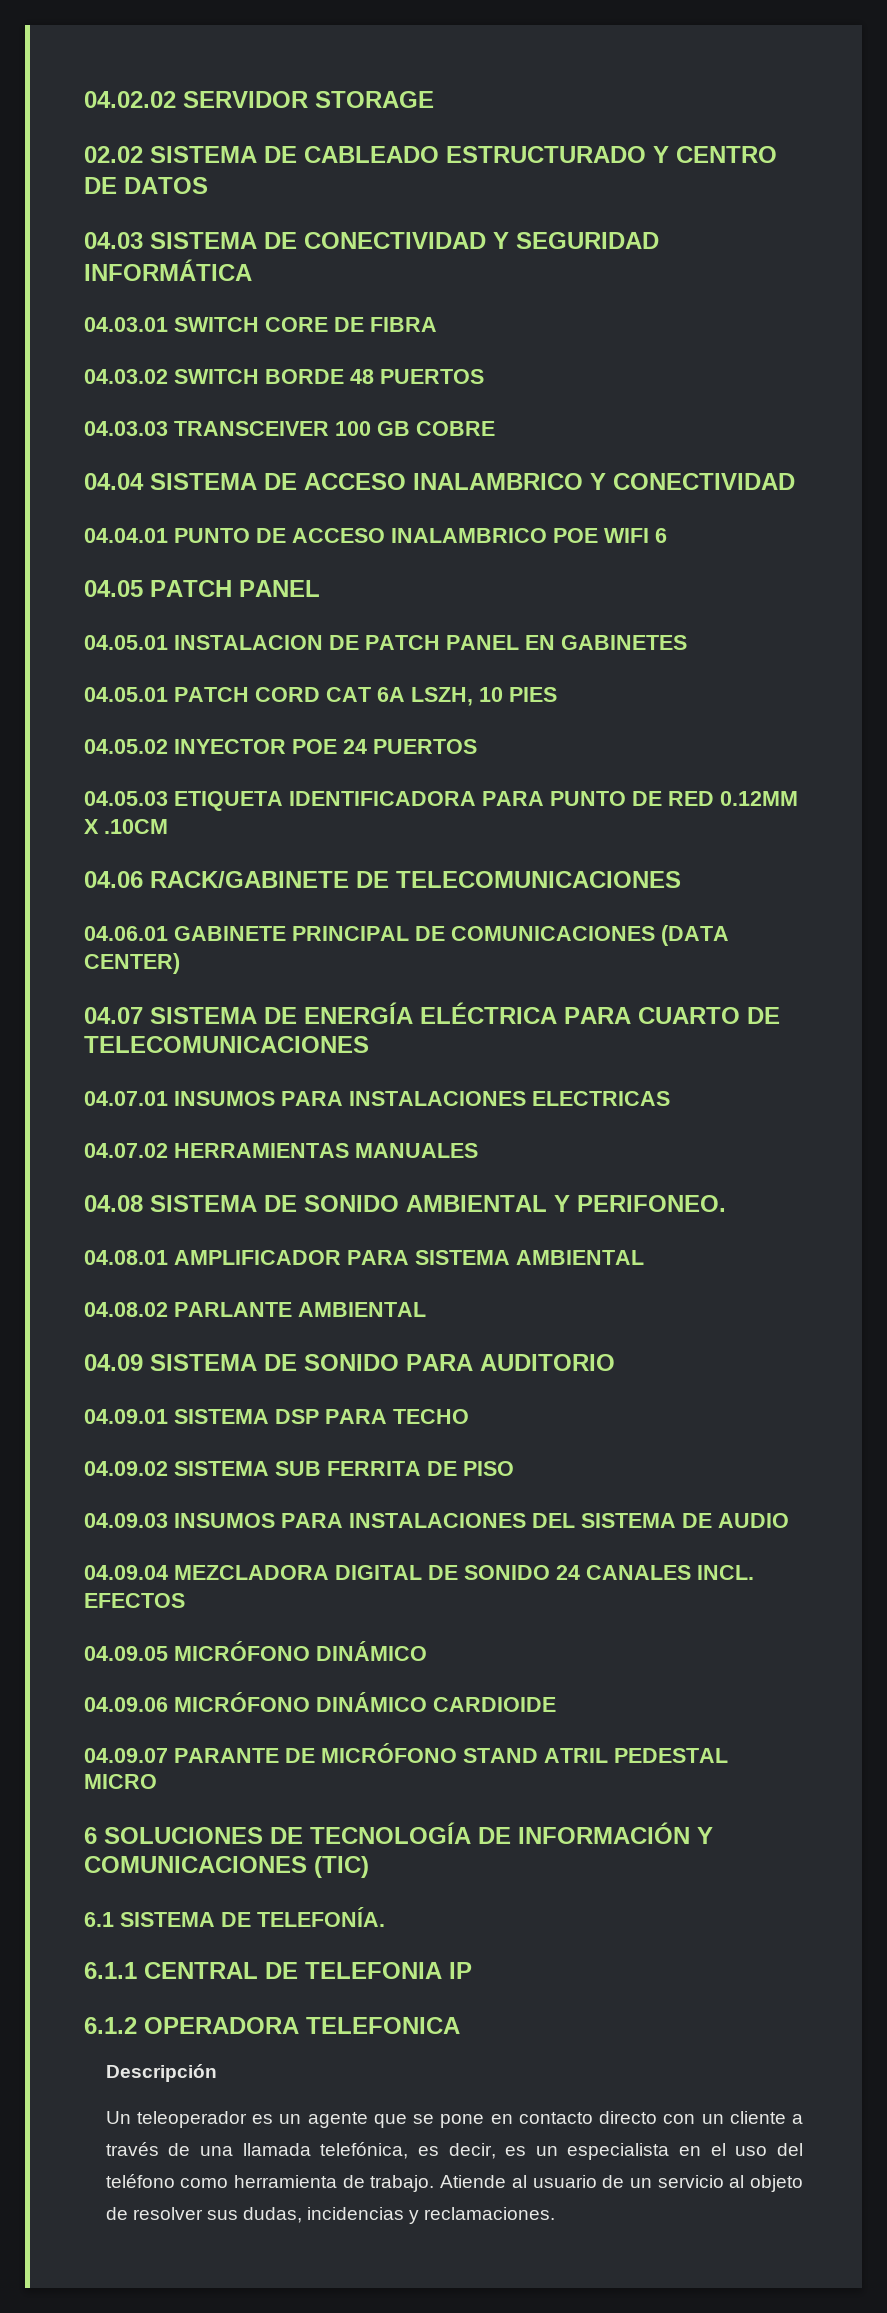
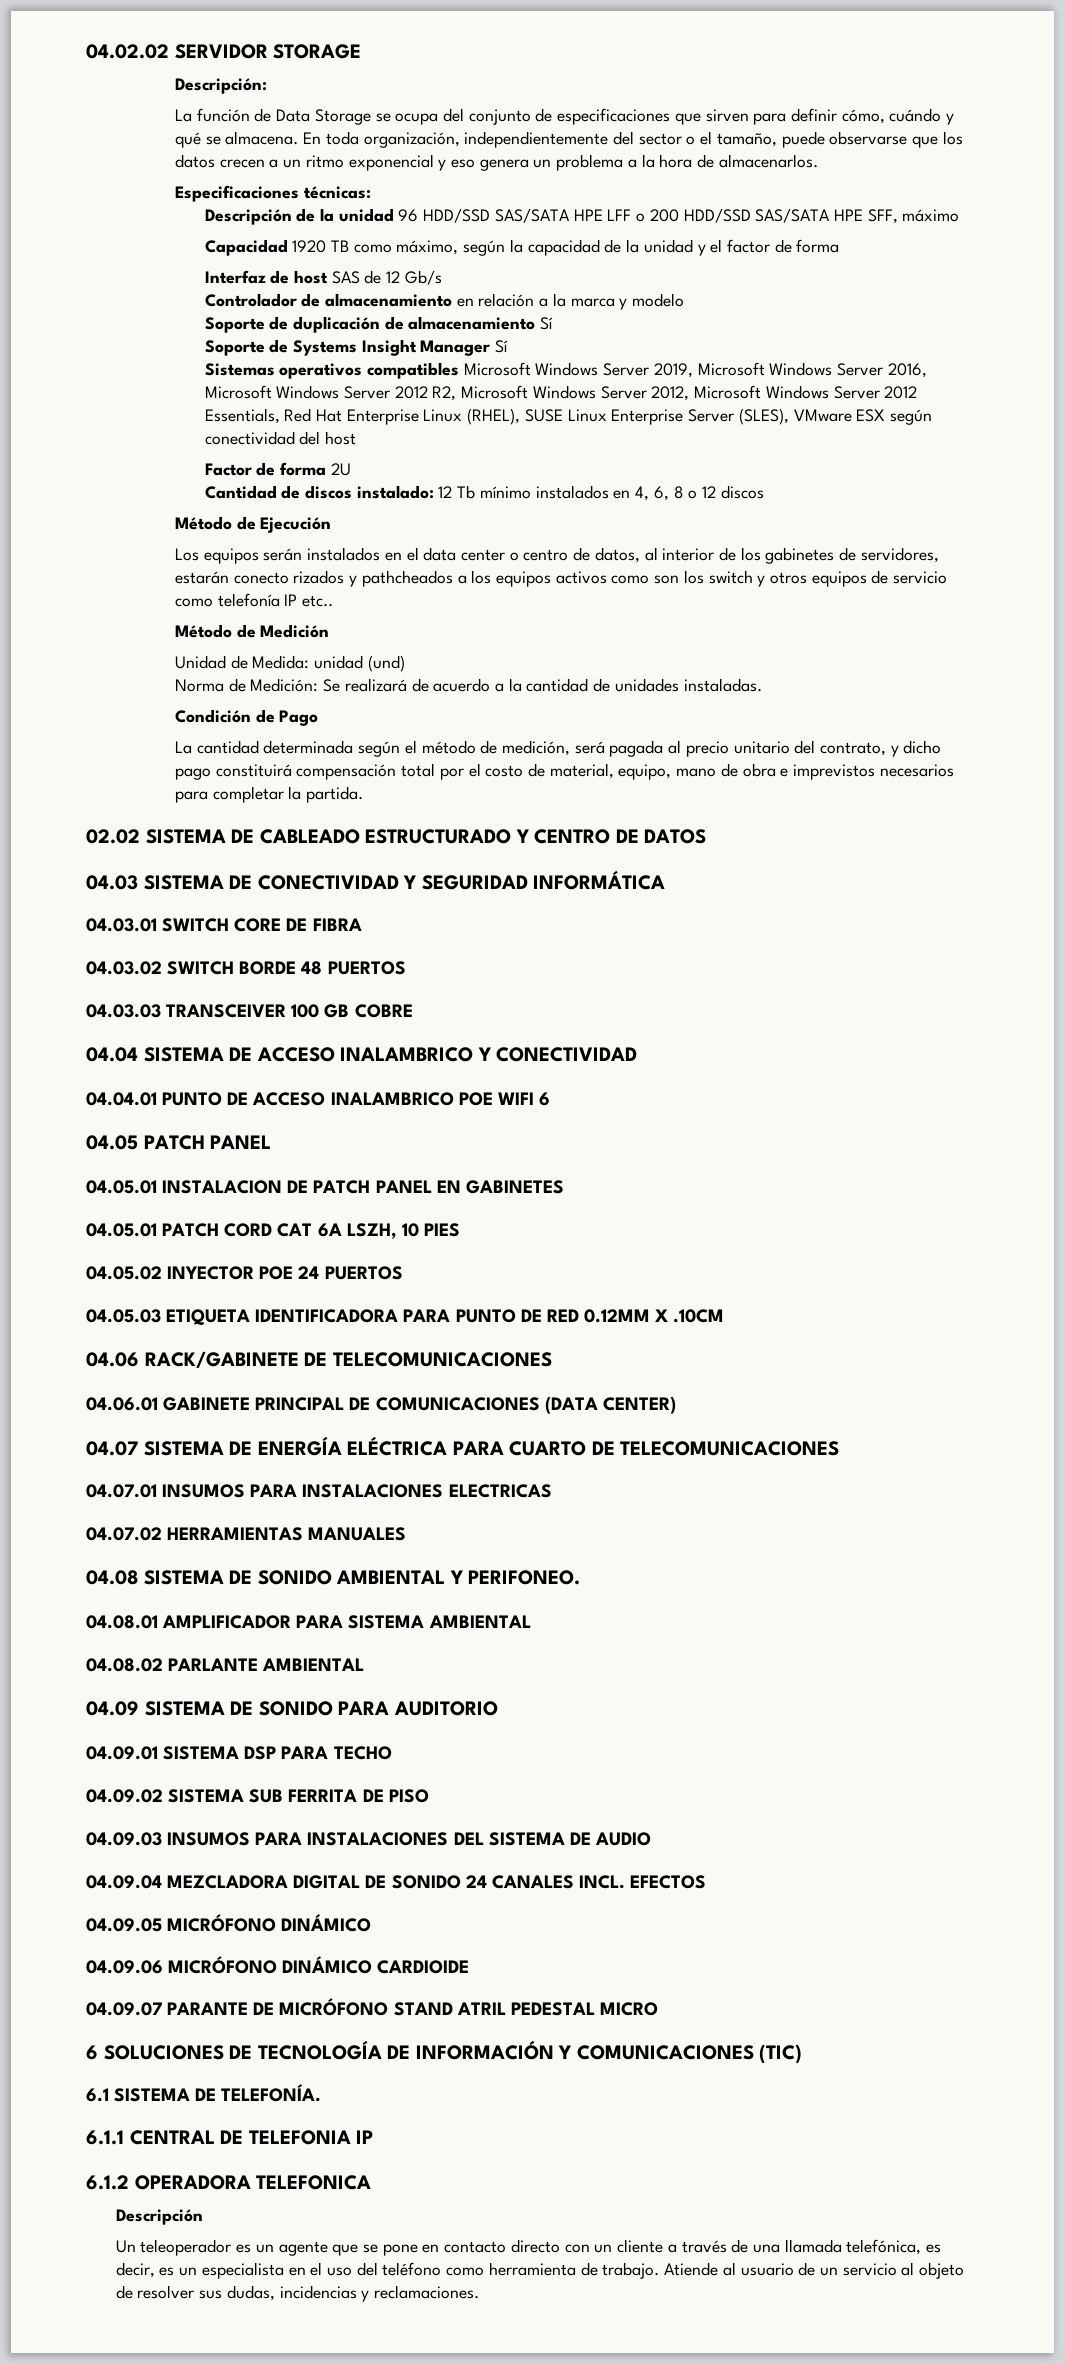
(434, 99) none -> [174,78,267,94] [174,108,955,125] [174,131,963,148] [174,154,818,171] [174,185,371,202] [204,208,960,225] [204,239,840,256] [204,270,442,285] [204,293,685,310] [204,316,554,333] [204,339,509,356] [204,362,927,379] [204,385,918,401] [204,408,932,425] [204,431,356,445] [204,462,351,476] [204,485,764,501] [174,516,332,533] [174,547,939,564] [174,570,948,587] [174,593,334,607] [174,624,330,638] [174,655,405,672] [174,678,762,692] [174,709,319,726] [174,740,942,757] [174,763,954,780] [174,786,364,803] // Descripción: // La función de Data Storage se ocupa del conjunto de especificaciones que sirven para definir cómo, cuándo y qué se almacena. En toda organización, independientemente del sector o el tamaño, puede observarse que los datos crecen a un ritmo exponencial y eso genera un problema a la hora de almacenarlos. // Especificaciones técnicas: // Descripción de la unidad 96 HDD/SSD SAS/SATA HPE LFF o 200 HDD/SSD SAS/SATA HPE SFF, máximo // Capacidad 1920 TB como máximo, según la capacidad de la unidad y el factor de forma // Interfaz de host SAS de 12 Gb/s // Controlador de almacenamiento en relación a la marca y modelo // Soporte de duplicación de almacenamiento Sí // Soporte de Systems Insight Manager Sí // Sistemas operativos compatibles Microsoft Windows Server 2019, Microsoft Windows Server 2016, Microsoft Windows Server 2012 R2, Microsoft Windows Server 2012, Microsoft Windows Server 2012 Essentials, Red Hat Enterprise Linux (RHEL), SUSE Linux Enterprise Server (SLES), VMware ESX según conectividad del host // Factor de forma 2U // Cantidad de discos instalado: 12 Tb mínimo instalados en 4, 6, 8 o 12 discos // Método de Ejecución // Los equipos serán instalados en el data center o centro de datos, al interior de los gabinetes de servidores, estarán conecto rizados y pathcheados a los equipos activos como son los switch y otros equipos de servicio como telefonía IP etc.. // Método de Medición // Unidad de Medida: unidad (und) // Norma de Medición: Se realizará de acuerdo a la cantidad de unidades instaladas. // Condición de Pago // La cantidad determinada según el método de medición, será pagada al precio unitario del contrato, y dicho pago constituirá compensación total por el costo de material, equipo, mano de obra e imprevistos necesarios para completar la partida.

